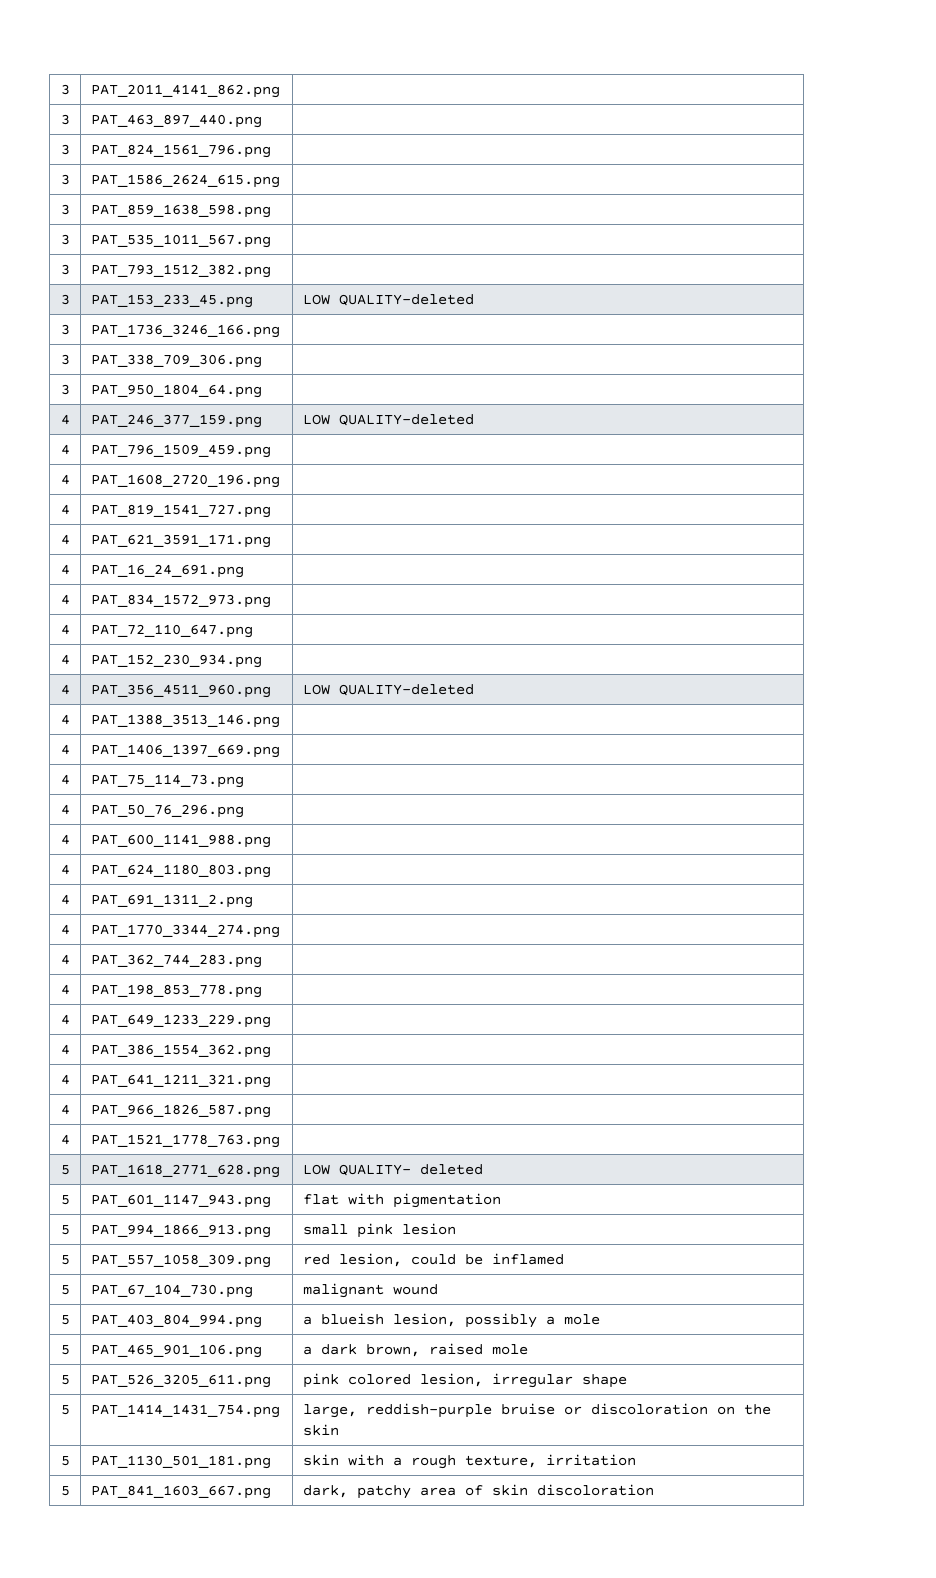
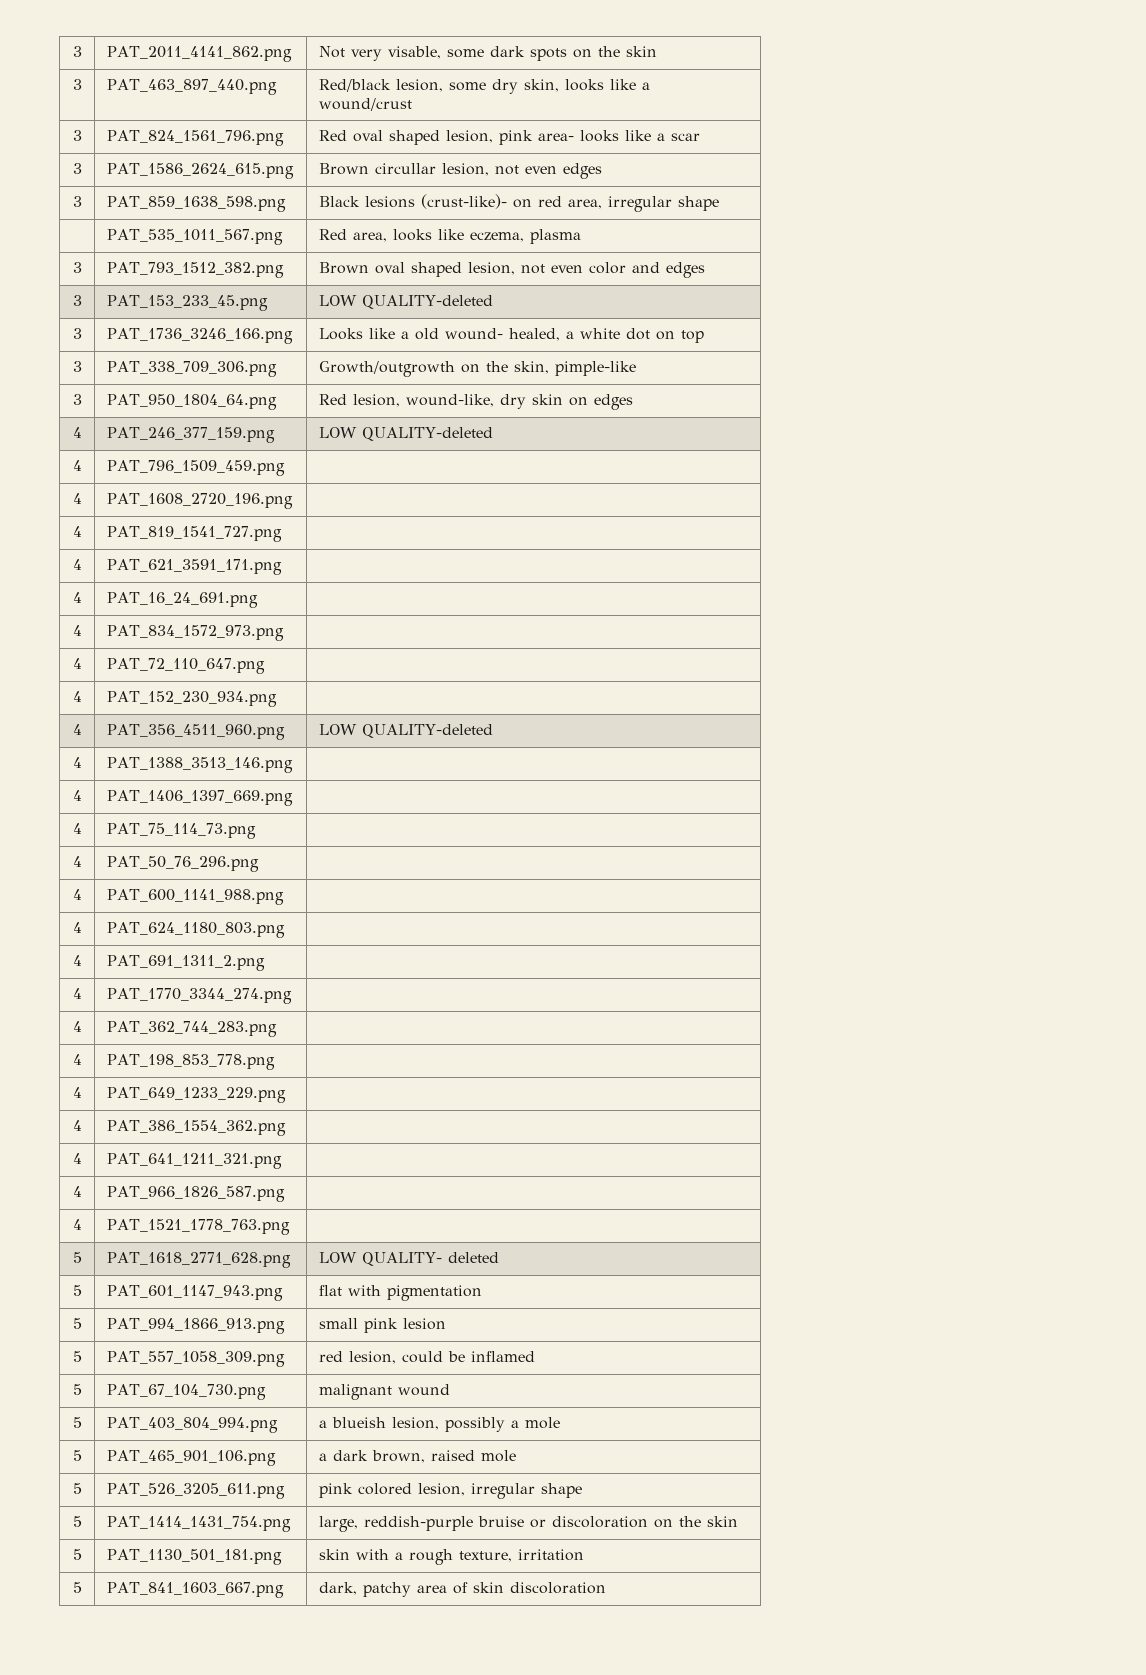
[61,114,71,125] [90,114,262,128] [61,144,71,155] [90,144,271,158] [61,174,71,185] [90,174,280,188] [61,204,71,215] [90,204,271,218] [61,234,71,245] [90,234,271,248] [61,264,71,275] [90,264,271,278] // 3 | PAT_463_897_440.png | // 3 | PAT_824_1561_796.png | // 3 | PAT_1586_2624_615.png | // 3 | PAT_859_1638_598.png | // 3 | PAT_535_1011_567.png | // 3 | PAT_793_1512_382.png | -> [318,46,657,61] [73,79,83,90] [106,79,277,95] [318,79,650,94] [318,98,412,111] [73,130,83,141] [106,130,284,146] [318,130,700,145] [73,163,83,174] [106,163,294,179] [318,163,602,179] [73,196,83,207] [106,196,286,212] [318,194,719,212] [106,229,283,245] [318,229,581,244] [73,262,83,273] [106,262,284,278] [318,262,705,278] Not very visable, some dark spots on the skin // 3 | PAT_463_897_440.png | Red/black lesion, some dry skin, looks like a wound/crust // 3 | PAT_824_1561_796.png | Red oval shaped lesion, pink area- looks like a scar // 3 | PAT_1586_2624_615.png | Brown circullar lesion, not even edges // 3 | PAT_859_1638_598.png | Black lesions (crust-like)- on red area, irregular shape // | PAT_535_1011_567.png | Red area, looks like eczema, plasma // 3 | PAT_793_1512_382.png | Brown oval shaped lesion, not even color and edges
[61,354,71,365] [90,354,262,368] [61,384,71,395] [90,384,262,398] // 3 | PAT_338_709_306.png | // 3 | PAT_950_1804_64.png | -> [318,328,704,343] [73,361,83,372] [106,361,277,377] [318,361,636,377] [73,394,83,405] [106,394,277,410] [318,394,633,410] Looks like a old wound- healed, a white dot on top // 3 | PAT_338_709_306.png | Growth/outgrowth on the skin, pimple-like // 3 | PAT_950_1804_64.png | Red lesion, wound-like, dry skin on edges

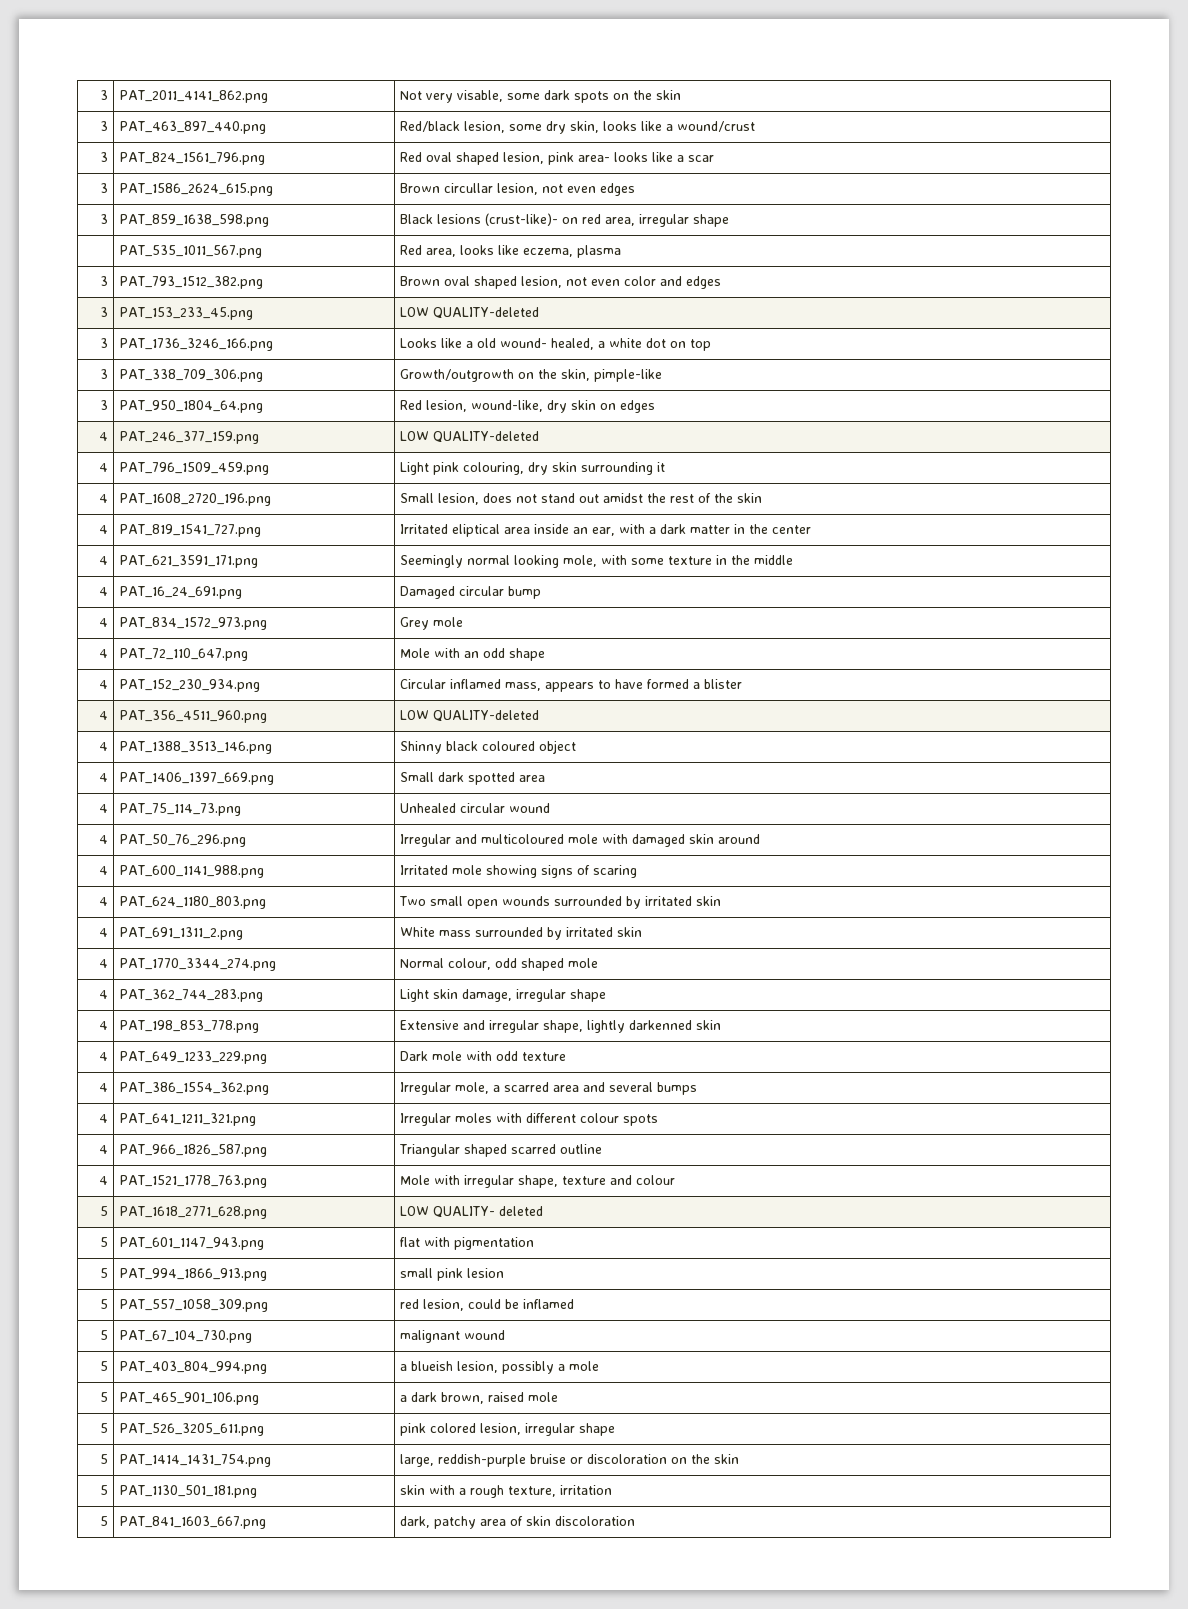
[73,493,83,504] [106,493,293,509] [73,526,83,537] [106,526,282,542] [73,559,83,570] [106,559,282,575] // 4 | PAT_1608_2720_196.png | // 4 | PAT_819_1541_727.png | // 4 | PAT_621_3591_171.png | -> [400,462,666,475] [98,494,108,503] [119,493,272,506] [400,493,763,505] [98,525,108,534] [119,524,262,537] [400,524,812,537] [98,556,108,565] [119,555,259,568] [400,555,794,568] Light pink colouring, dry skin surrounding it // 4 | PAT_1608_2720_196.png | Small lesion, does not stand out amidst the rest of the skin // 4 | PAT_819_1541_727.png | Irritated eliptical area inside an ear, with a dark matter in the center // 4 | PAT_621_3591_171.png | Seemingly normal looking mole, with some texture in the middle
(258, 600) none -> [400,586,542,599] Damaged circular bump
(284, 633) none -> [400,617,464,630] Grey mole
[73,691,83,702] [106,691,277,707] // 4 | PAT_152_230_934.png | -> [400,648,546,661] [98,680,108,689] [119,679,261,692] [400,679,743,692] Mole with an odd shape // 4 | PAT_152_230_934.png | Circular inflamed mass, appears to have formed a blister
[73,790,83,801] [106,790,293,806] // 4 | PAT_1406_1397_669.png | -> [400,740,577,754] [98,773,108,782] [119,772,275,785] [400,772,546,785] Shinny black coloured object // 4 | PAT_1406_1397_669.png | Small dark spotted area
(256, 831) none -> [400,803,551,813] Unhealed circular wound
[73,889,83,900] [106,889,284,905] [73,922,83,933] [106,922,285,938] [73,955,83,966] [106,955,265,971] [73,988,83,999] [106,988,292,1004] [73,1021,83,1032] [106,1021,277,1037] [73,1054,83,1065] [106,1054,275,1070] [73,1087,83,1098] [106,1087,286,1103] [73,1120,83,1131] [106,1120,286,1136] [73,1153,83,1164] [106,1153,282,1169] [73,1186,83,1197] [106,1186,285,1202] [73,1219,83,1230] [106,1219,290,1235] // 4 | PAT_600_1141_988.png | // 4 | PAT_624_1180_803.png | // 4 | PAT_691_1311_2.png | // 4 | PAT_1770_3344_274.png | // 4 | PAT_362_744_283.png | // 4 | PAT_198_853_778.png | // 4 | PAT_649_1233_229.png | // 4 | PAT_386_1554_362.png | // 4 | PAT_641_1211_321.png | // 4 | PAT_966_1826_587.png | // 4 | PAT_1521_1778_763.png | -> [400,834,761,847] [98,866,108,875] [119,865,265,878] [400,865,638,878] [98,897,108,906] [119,896,267,909] [399,896,722,909] [98,928,108,937] [119,927,244,940] [400,927,643,940] [98,959,108,968] [119,958,277,971] [400,958,599,971] [98,990,108,999] [119,989,264,1002] [400,989,607,1002] [98,1021,108,1030] [119,1020,260,1033] [400,1020,722,1033] [98,1052,108,1061] [119,1051,268,1064] [400,1051,567,1061] [98,1083,108,1092] [119,1082,270,1095] [400,1082,698,1095] [98,1114,108,1123] [119,1113,257,1126] [400,1113,659,1126] [98,1145,108,1154] [119,1144,268,1157] [399,1144,603,1157] [98,1176,108,1185] [119,1175,268,1188] [400,1175,676,1188] Irregular and multicoloured mole with damaged skin around // 4 | PAT_600_1141_988.png | Irritated mole showing signs of scaring // 4 | PAT_624_1180_803.png | Two small open wounds surrounded by irritated skin // 4 | PAT_691_1311_2.png | White mass surrounded by irritated skin // 4 | PAT_1770_3344_274.png | Normal colour, odd shaped mole // 4 | PAT_362_744_283.png | Light skin damage, irregular shape // 4 | PAT_198_853_778.png | Extensive and irregular shape, lightly darkenned skin // 4 | PAT_649_1233_229.png | Dark mole with odd texture // 4 | PAT_386_1554_362.png | Irregular mole, a scarred area and several bumps // 4 | PAT_641_1211_321.png | Irregular moles with different colour spots // 4 | PAT_966_1826_587.png | Triangular shaped scarred outline // 4 | PAT_1521_1778_763.png | Mole with irregular shape, texture and colour

